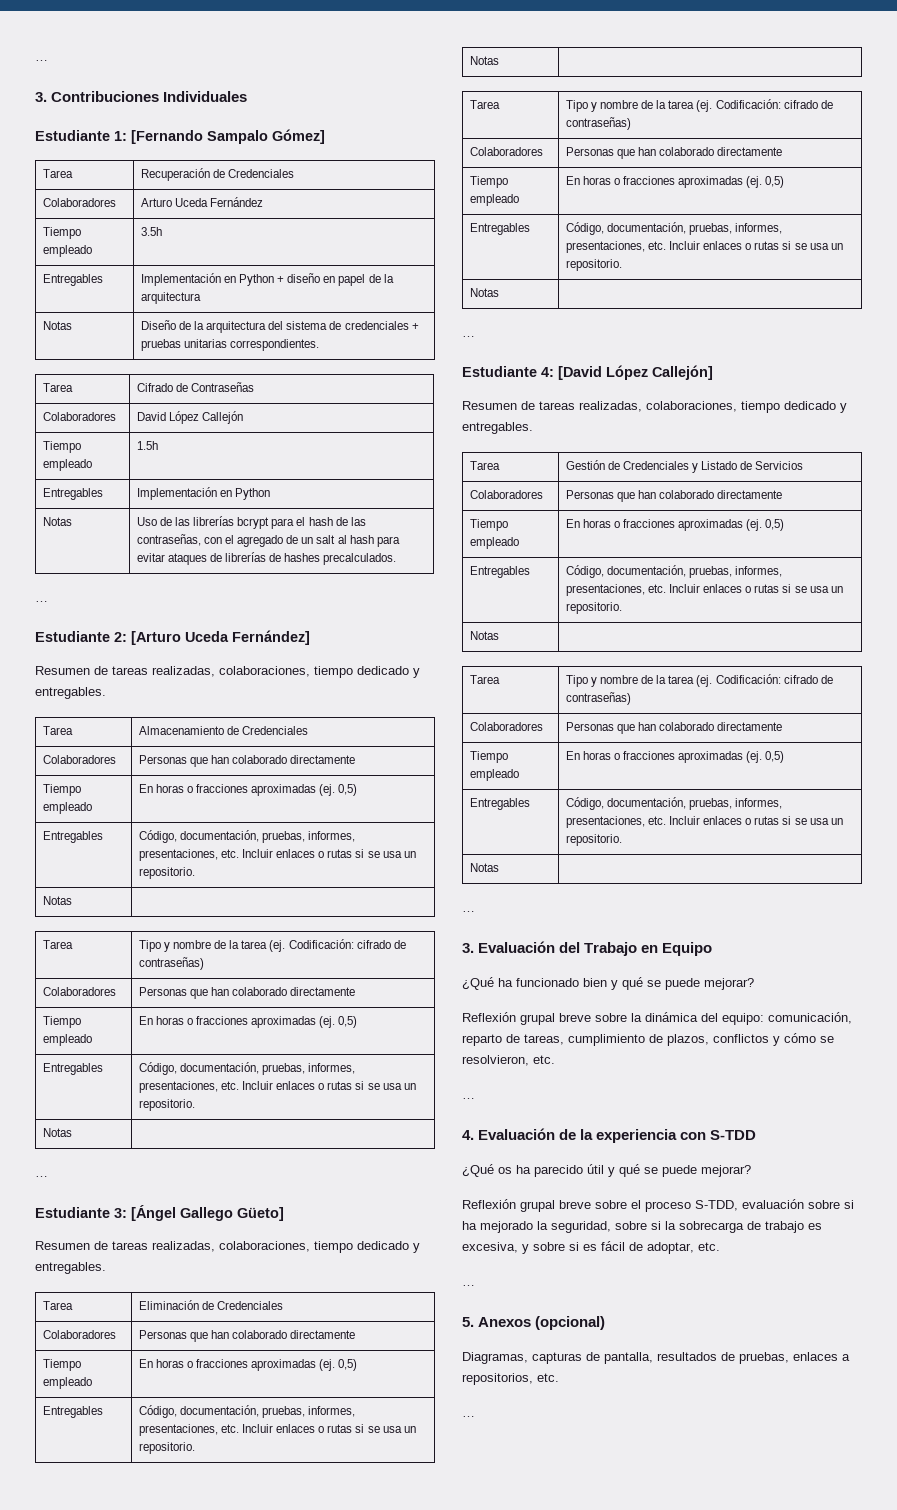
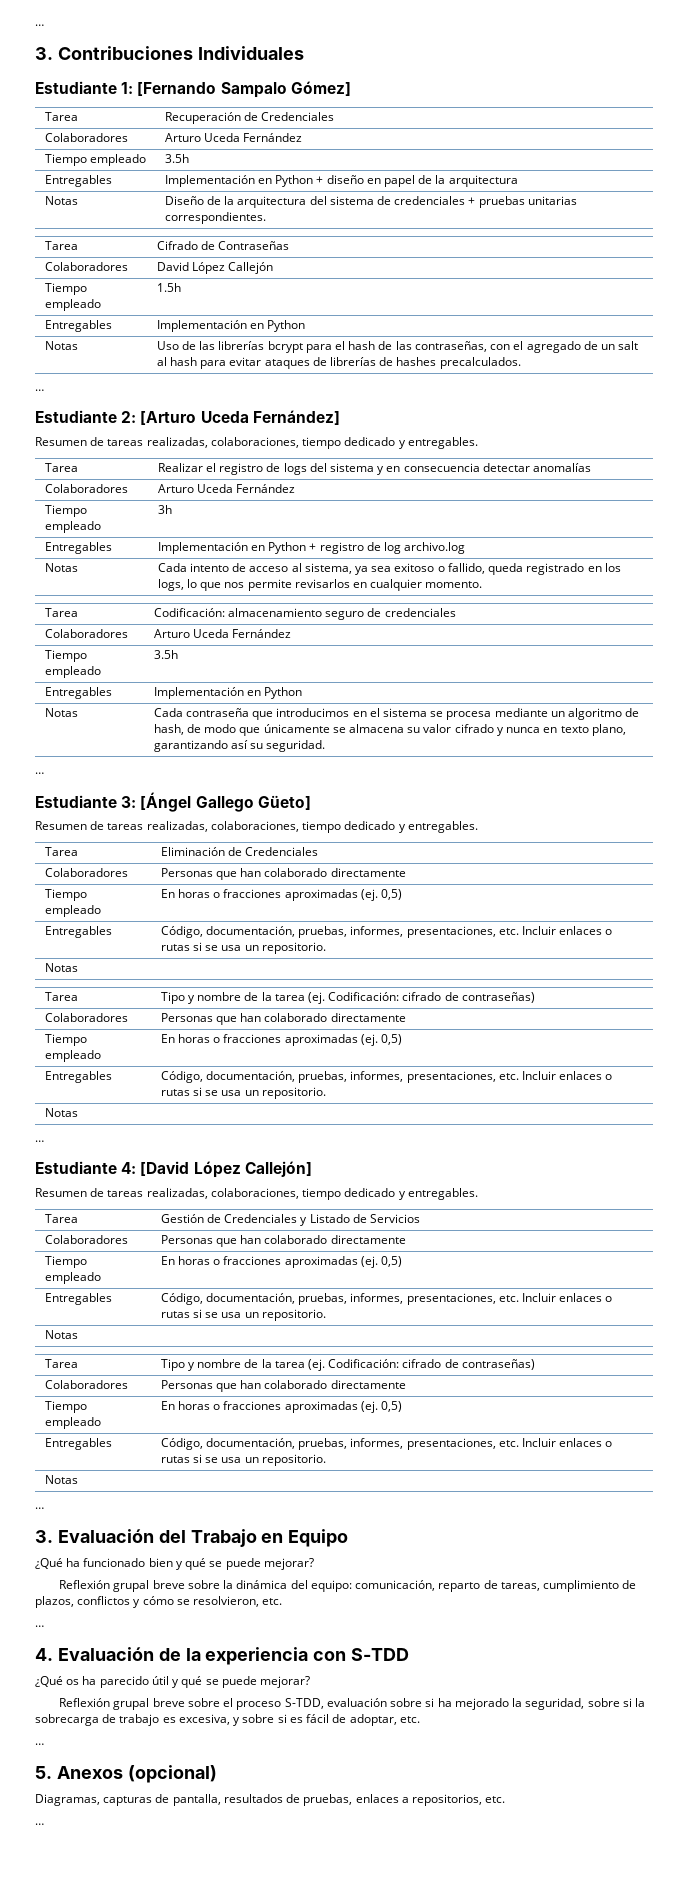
[138,726,308,735] [42,755,116,764] [138,755,356,767] [42,784,81,796] [42,802,92,814] [138,784,358,796] [42,831,103,843] [138,830,356,843] [138,849,416,861] [138,867,195,879] [42,896,72,905] [42,940,73,949] [138,939,406,952] [138,957,204,970] [42,987,116,996] [138,987,356,999] [42,1016,81,1028] [42,1034,92,1046] [138,1016,358,1028] [42,1063,103,1075] [138,1062,356,1075] [138,1081,416,1093] [138,1099,195,1111] [42,1128,72,1137] Almacenamiento de Credenciales // Colaboradores | Personas que han colaborado directamente // Tiempo empleado | En horas o fracciones aproximadas (ej. 0,5) // Entregables | Código, documentación, pruebas, informes, presentaciones, etc. Incluir enlaces o rutas si se usa un repositorio. // Notas | // Tarea | Tipo y nombre de la tarea (ej. Codificación: cifrado de contraseñas) // Colaboradores | Personas que han colaborado directamente // Tiempo empleado | En horas o fracciones aproximadas (ej. 0,5) // Entregables | Código, documentación, pruebas, informes, presentaciones, etc. Incluir enlaces o rutas si se usa un repositorio. // Notas | -> [157,463,592,475] [44,484,128,493] [157,484,296,493] [44,505,87,517] [44,521,101,533] [157,505,172,514] [44,542,112,554] [157,542,466,554] [44,563,78,572] [157,563,621,575] [157,579,483,591] [44,608,78,617] [153,608,456,620] [44,629,128,638] [153,629,292,638] [44,650,87,662] [44,666,101,678] [153,650,178,659] [44,687,112,699] [153,687,303,699] [44,708,78,717] [153,708,640,720] [153,724,626,736] [153,740,326,752] Realizar el registro de logs del sistema y en consecuencia detectar anomalías // Colaboradores | Arturo Uceda Fernández // Tiempo empleado | 3h // Entregables | Implementación en Python + registro de log archivo.log // Notas | Cada intento de acceso al sistema, ya sea exitoso o fallido, queda registrado en los logs, lo que nos permite revisarlos en cualquier momento. // Tarea | Codificación: almacenamiento seguro de credenciales // Colaboradores | Arturo Uceda Fernández // Tiempo empleado | 3.5h // Entregables | Implementación en Python // Notas | Cada contraseña que introducimos en el sistema se procesa mediante un algoritmo de hash, de modo que únicamente se almacena su valor cifrado y nunca en texto plano, garantizando así su seguridad.

